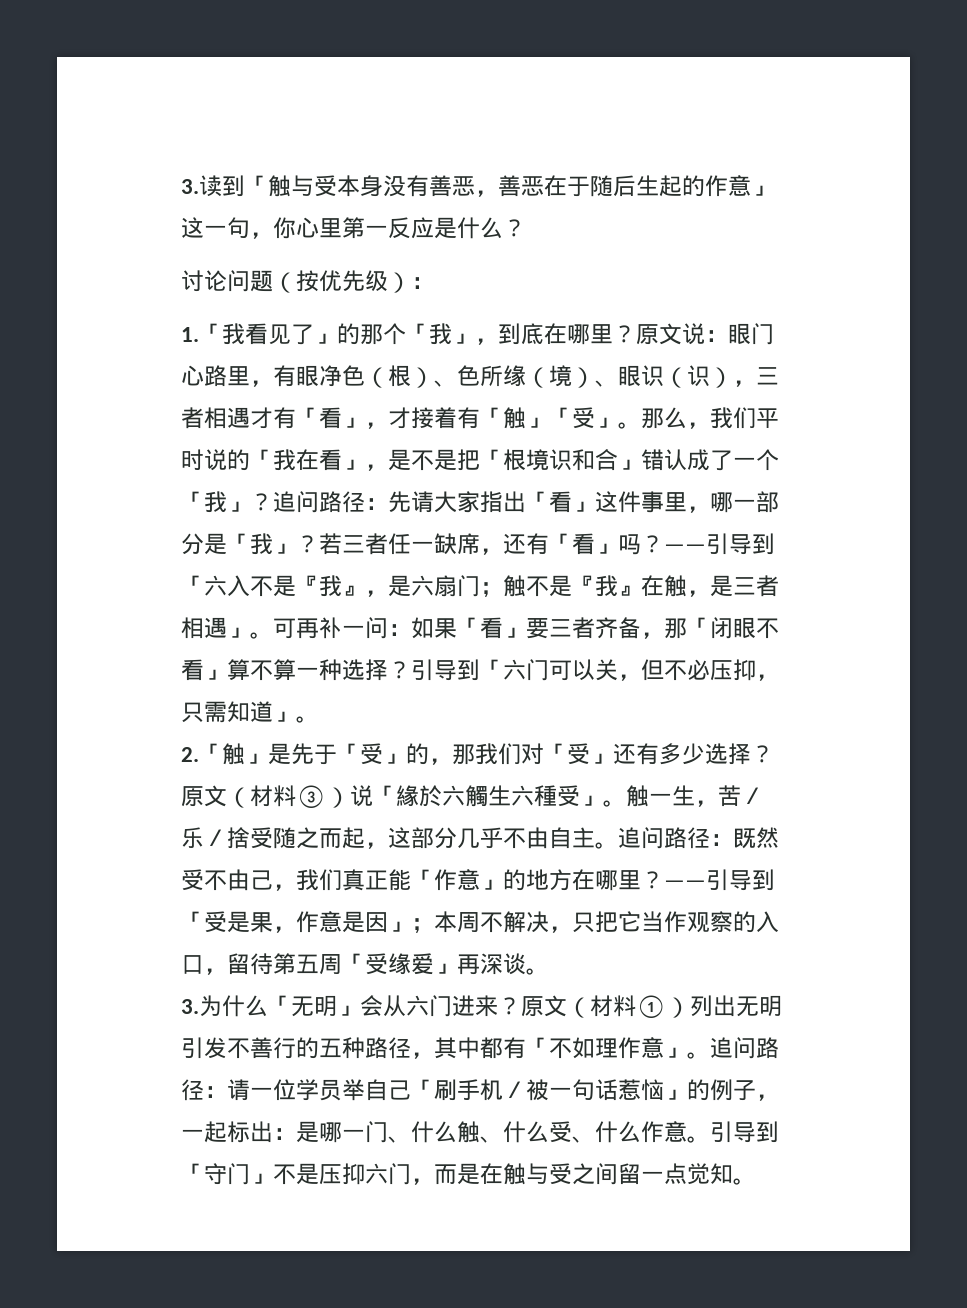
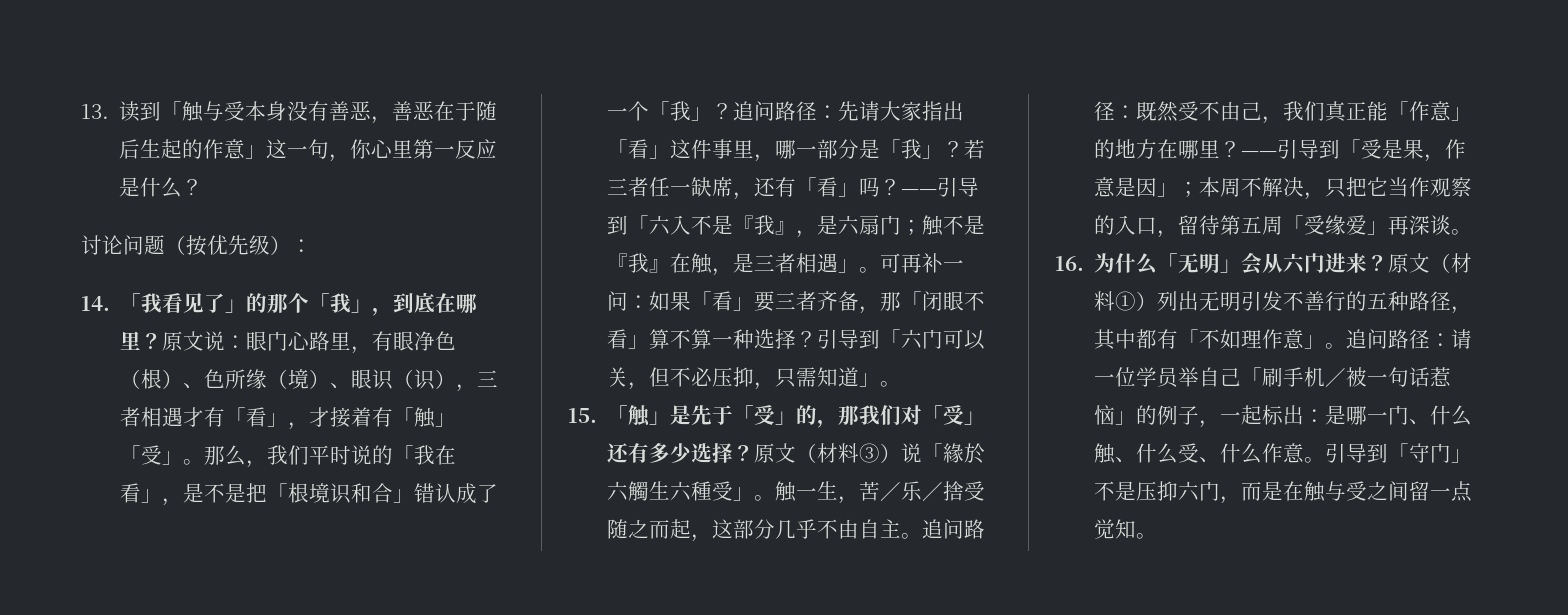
[181,179,199,194] 3. -> [81,104,109,119] 13.
[181,327,199,342] 1. -> [81,296,110,311] 14.
[181,747,199,762] 2. -> [568,408,597,423] 15.
[181,999,199,1014] 3. -> [1055,256,1084,271] 16.

